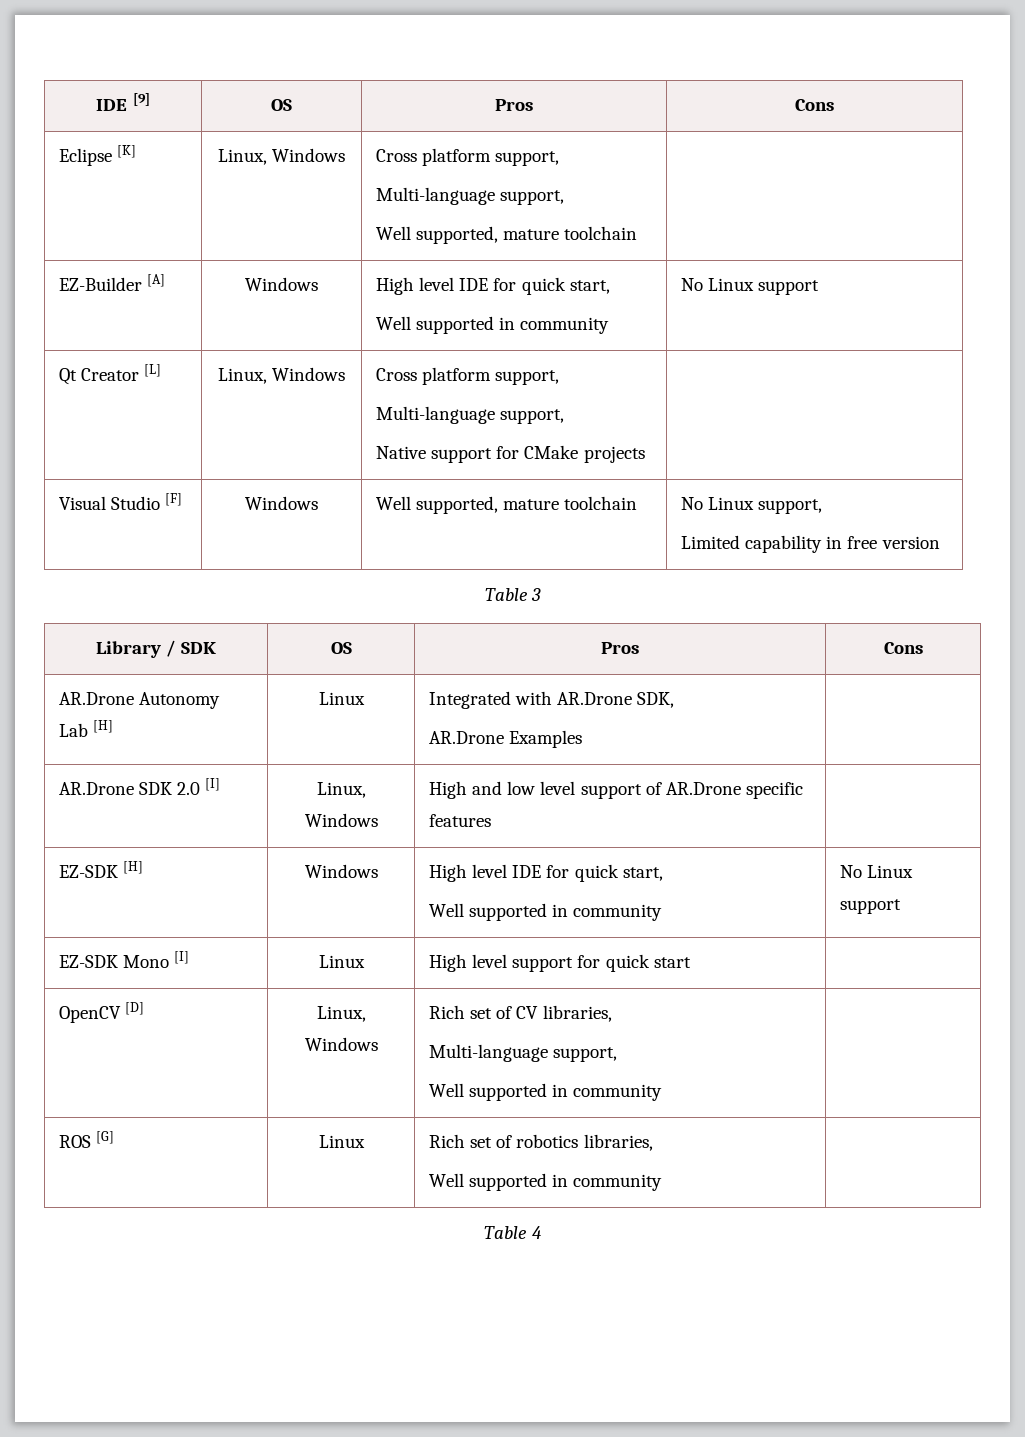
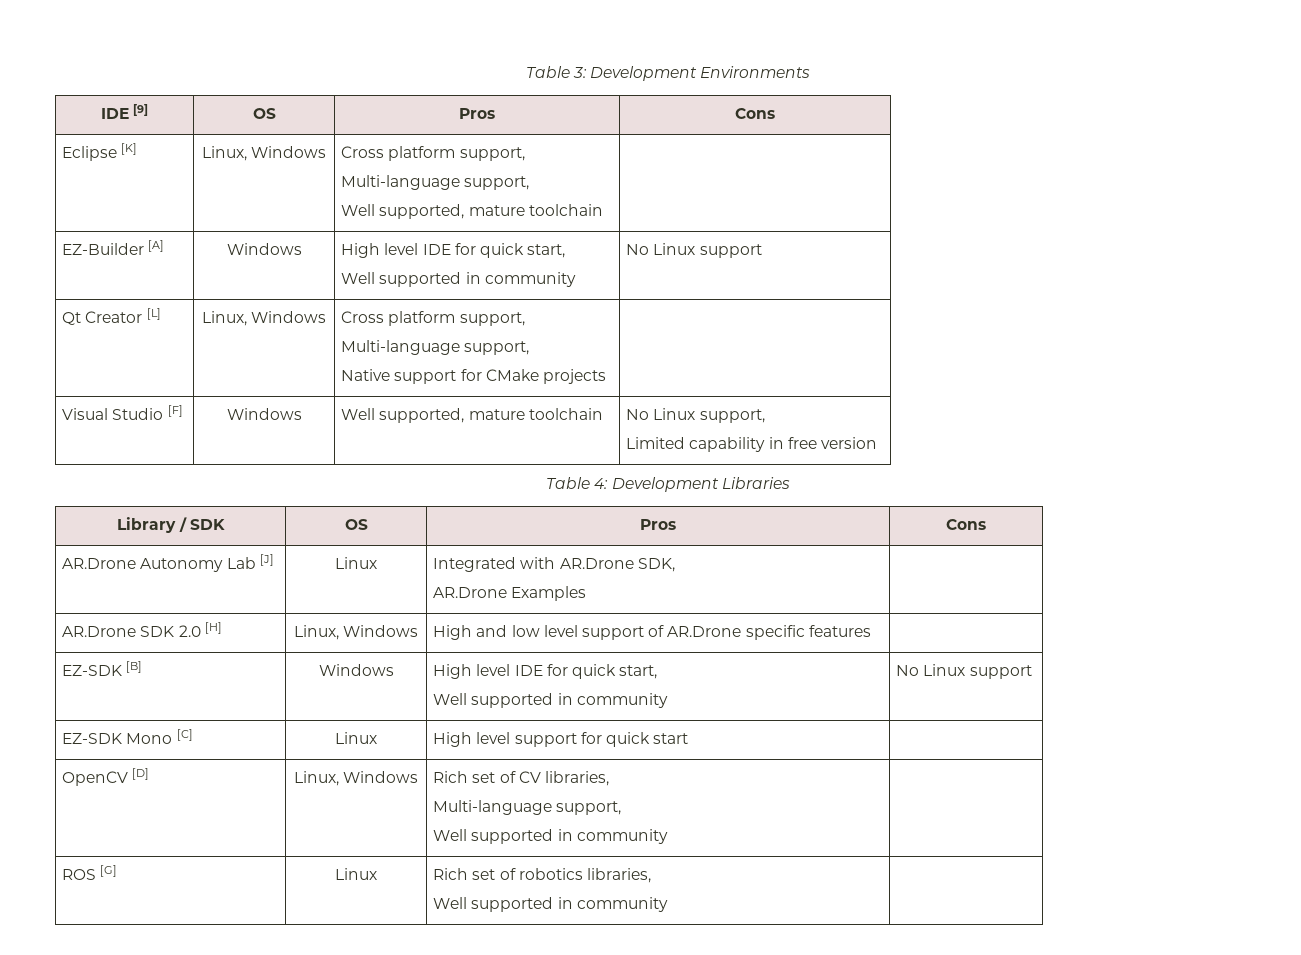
(96, 105) none -> [525,66,811,81] Table 3: Development Environments //
[531,588,542,601] 3 -> [594,477,790,492] 4: Development Libraries
[93,720,114,733] [H] -> [259,554,274,566] [J]
[205,778,221,791] [I] -> [204,622,222,634] [H]
[123,861,144,874] [H] -> [126,661,143,673] [B]
[174,951,190,964] [I] -> [176,729,193,741] [C]
[484,1226,541,1239] // Table 4 -> (668, 904) none

